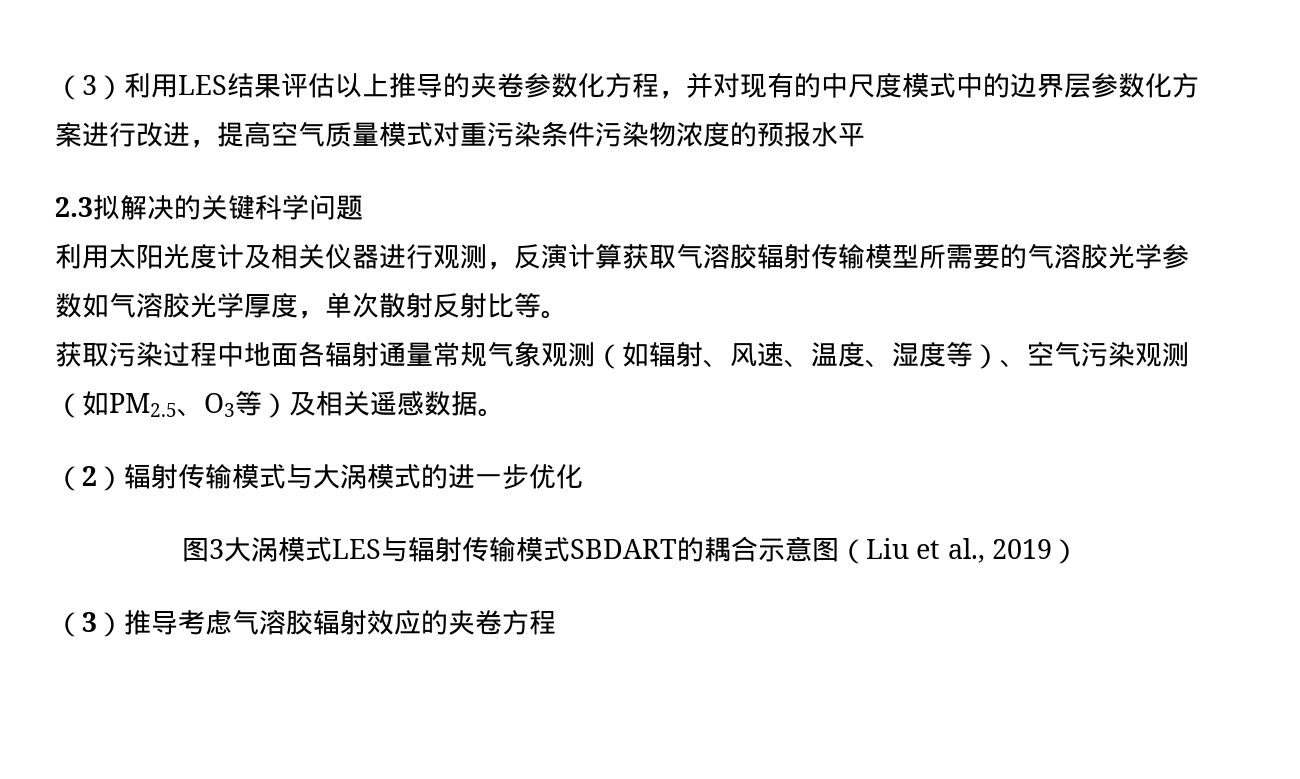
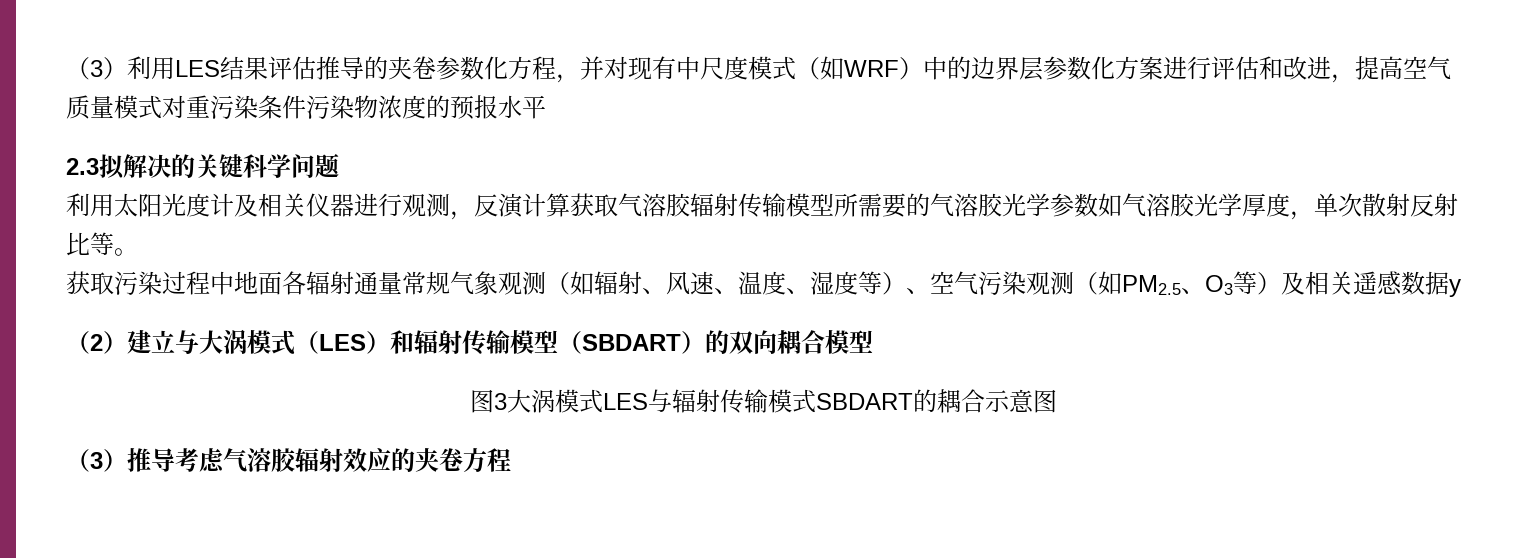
[335,73,389,98] 以上 -> (316, 68) none
[794,73,821,98] 的 -> (676, 67) none
(956, 85) none -> [796,56,923,80] （如WRF）
(136, 134) none -> [1211,56,1283,80] 评估和
[478,408,505,417] 。 -> [1449,279,1461,297] y
[124,464,583,489] 辐射传输模式与大涡模式的进一步优化 -> [127,329,873,355] 建立与大涡模式（LES）和辐射传输模型（SBDART）的双向耦合模型
[839,538,1079,564] （Liu et al., 2019） -> (1057, 401) none

